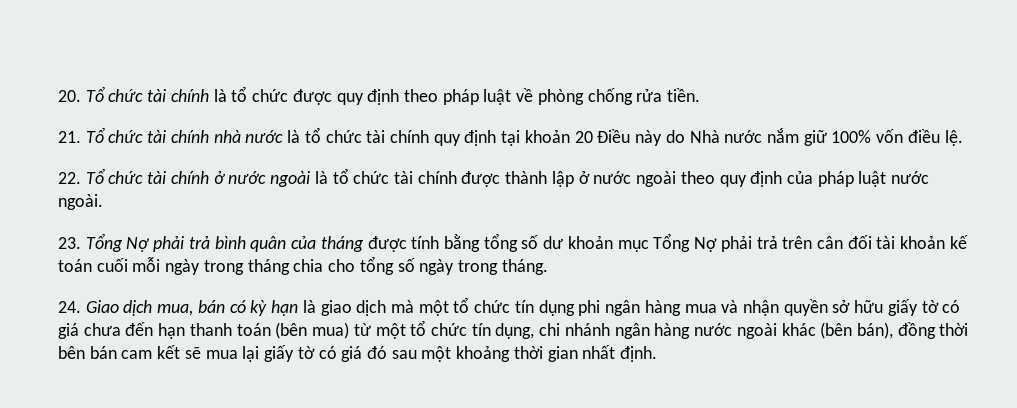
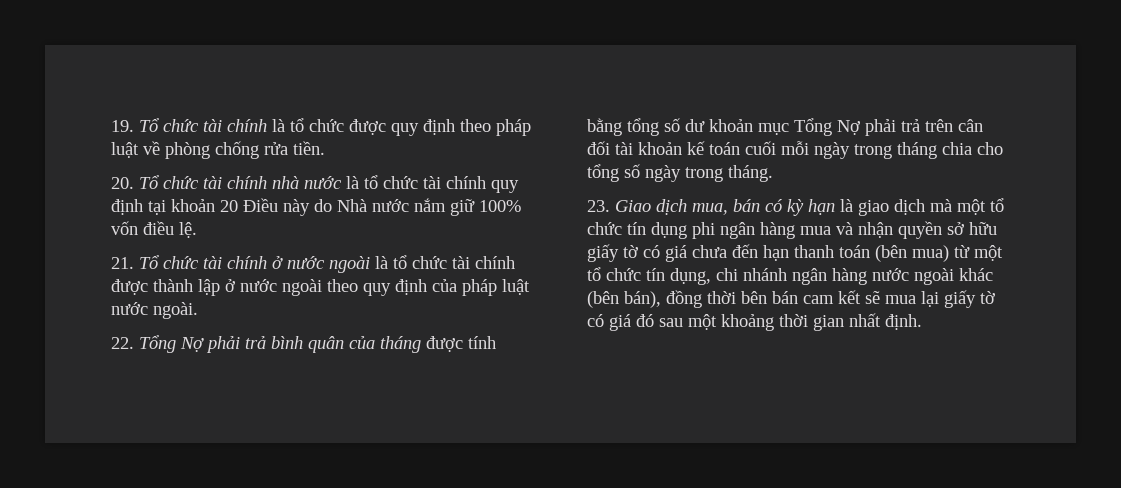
[58,90,81,102] 20. -> [111,120,134,132] 19.
[58,131,81,143] 21. -> [111,177,134,189] 20.
[58,172,81,184] 22. -> [111,257,134,269] 21.
[58,237,81,249] 23. -> [111,337,134,349] 22.
[58,301,81,313] 24. -> [587,200,610,212] 23.

